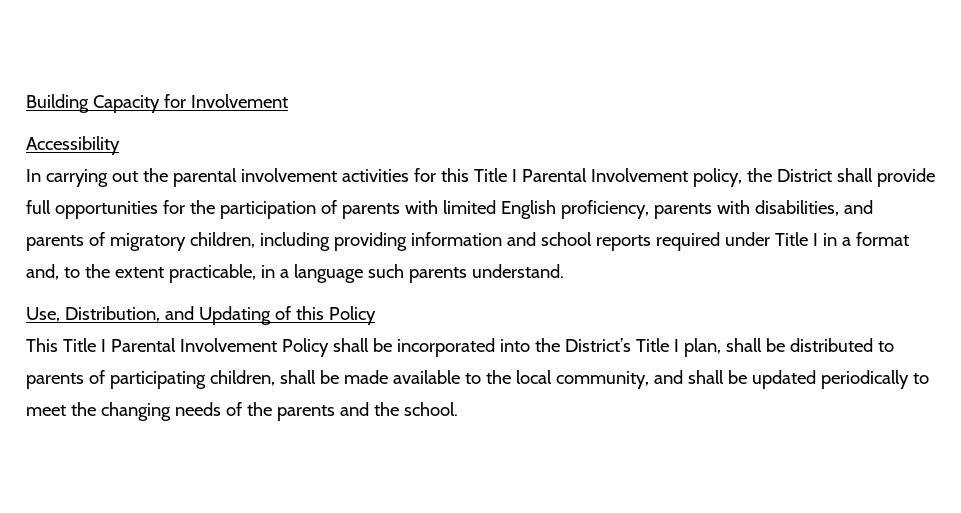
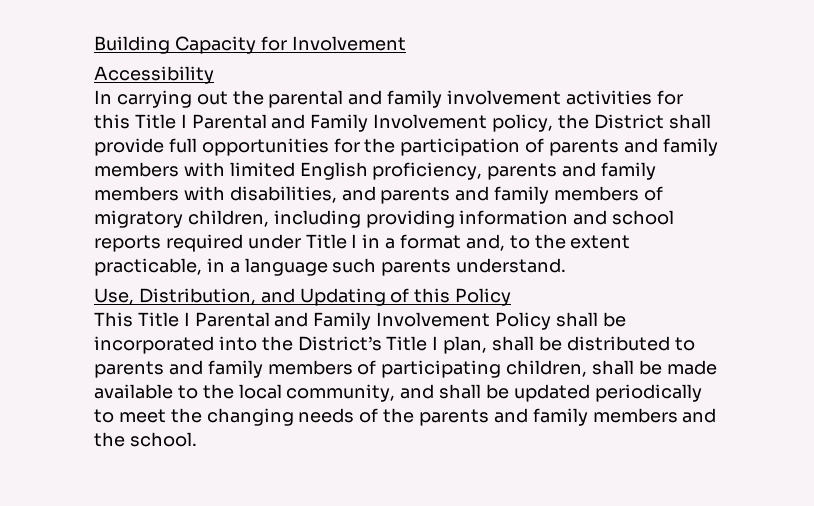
(237, 177) none -> [348,90,443,108] and family
(587, 175) none -> [271,114,369,132] and Family
(400, 211) none -> [623,138,718,156] [94,162,179,177] and family members
(712, 211) none -> [562,162,657,180] [94,186,179,201] and family members
(84, 243) none -> [455,186,640,204] and family members
(176, 345) none -> [274,312,372,330] and Family
(84, 381) none -> [168,360,353,378] and family members
(369, 409) none -> [532,408,717,426] family members and

